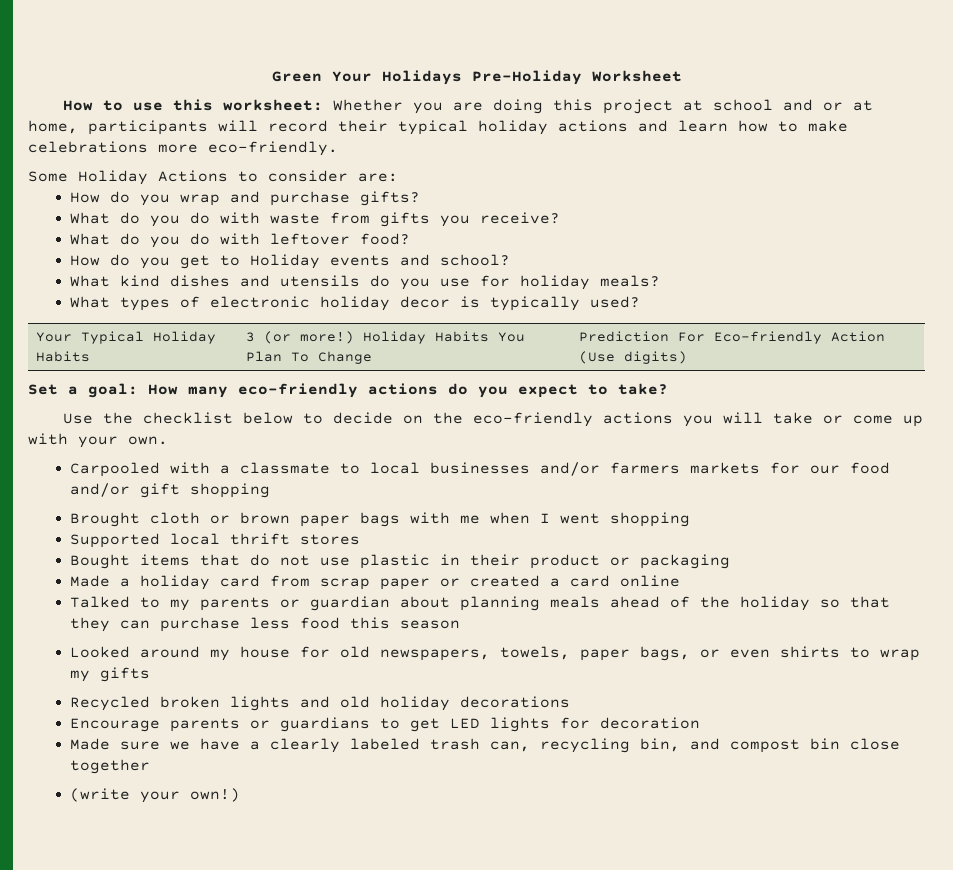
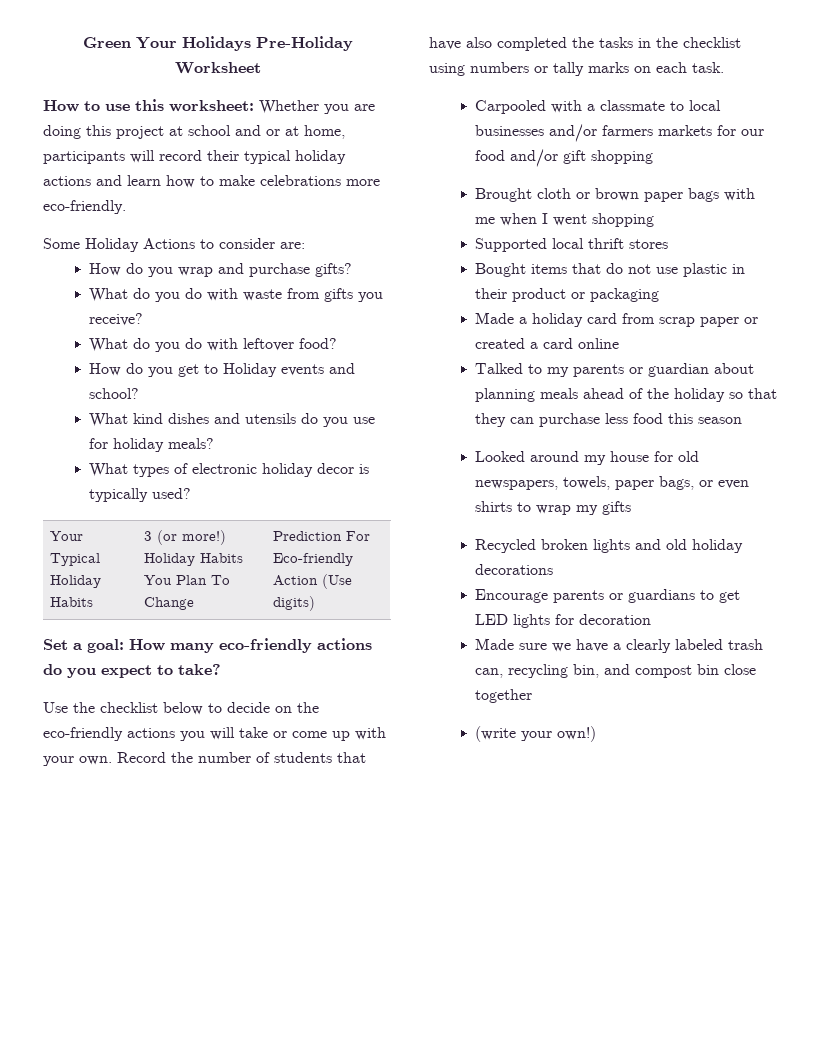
(168, 440) none -> [117,752,366,763] [429,37,741,51] [429,62,724,76] Record the number of students that have also completed the tasks in the checklist using numbers or tally marks on each task.

